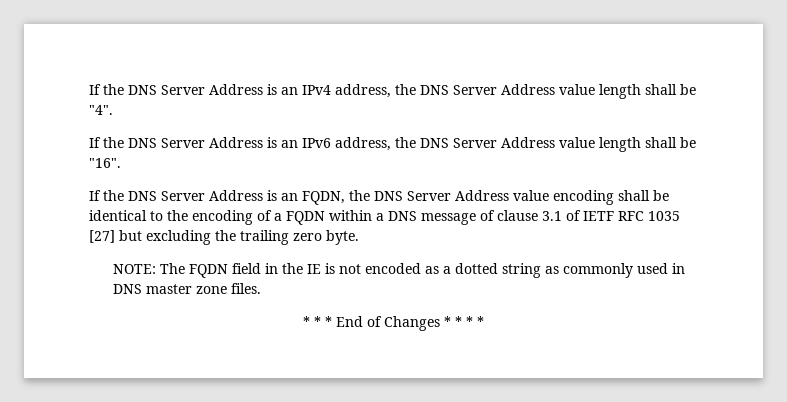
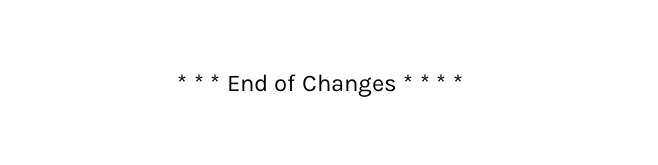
[89,84,696,99] [89,105,113,115] [89,137,696,152] [89,158,121,168] [89,190,669,205] [89,210,680,225] [89,230,359,245] [112,263,685,278] [112,283,261,294] If the DNS Server Address is an IPv4 address, the DNS Server Address value length shall be "4". // If the DNS Server Address is an IPv6 address, the DNS Server Address value length shall be "16". // If the DNS Server Address is an FQDN, the DNS Server Address value encoding shall be identical to the encoding of a FQDN within a DNS message of clause 3.1 of IETF RFC 1035 [27] but excluding the trailing zero byte. // NOTE: The FQDN field in the IE is not encoded as a dotted string as commonly used in DNS master zone files. // -> (177, 82) none

